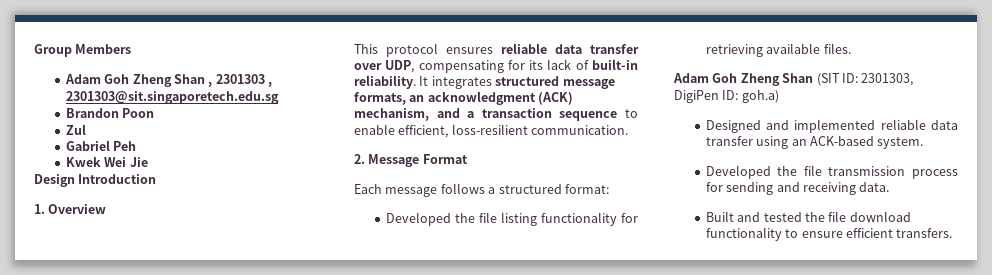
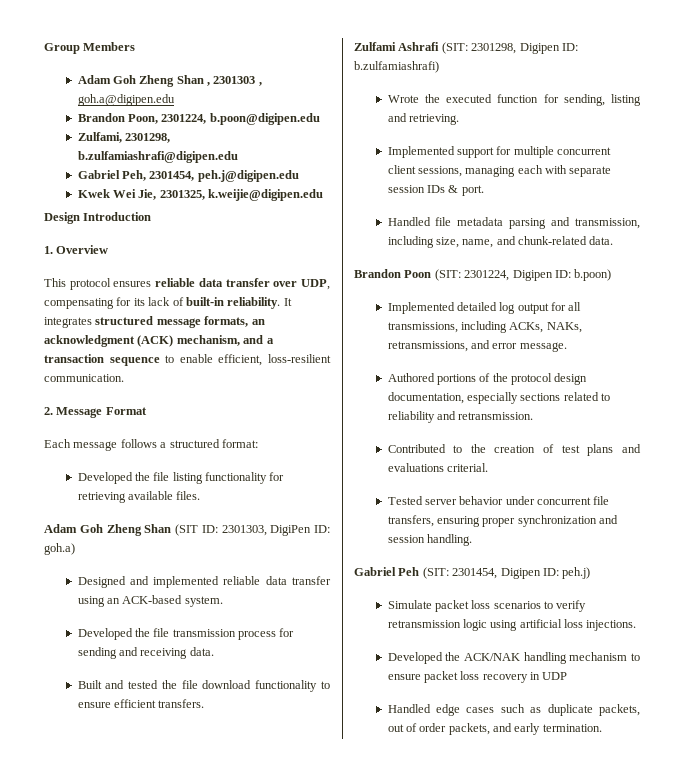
[65,91,279,104] [65,108,155,118] [65,124,86,135] [65,140,137,151] 2301303@sit.singaporetech.edu.sg // Brandon Poon // Zul // Gabriel Peh -> [77,94,175,106] [77,113,320,125] [77,132,170,143] [77,151,238,163] [77,170,299,182] goh.a@digipen.edu // Brandon Poon, 2301224, b.poon@digipen.edu // Zulfami, 2301298, b.zulfamiashrafi@digipen.edu // Gabriel Peh, 2301454, peh.j@digipen.edu
[129,157,148,167] Jie -> [138,189,324,201] Jie, 2301325, k.weijie@digipen.edu
(953, 233) none -> [354,42,578,54] [354,61,439,73] [387,94,641,106] [387,113,459,125] [387,146,612,158] [387,165,612,177] [387,185,484,196] [387,217,640,229] [387,236,614,248] [354,269,612,281] [387,302,582,314] [387,321,582,333] [387,340,567,352] [387,373,588,385] [387,392,611,404] [387,411,534,423] [387,444,641,456] [387,463,488,472] [387,496,610,505] [387,515,619,527] [387,534,472,546] [354,567,591,579] [387,600,587,612] [387,619,637,631] [387,652,640,664] [387,671,568,683] [387,704,640,716] [387,723,602,735] // Zulfami Ashrafi (SIT: 2301298, Digipen ID: b.zulfamiashrafi) // Wrote the executed function for sending, listing and retrieving. // Implemented support for multiple concurrent client sessions, managing each with separate session IDs & port. // Handled file metadata parsing and transmission, including size, name, and chunk-related data. // Brandon Poon (SIT: 2301224, Digipen ID: b.poon) // Implemented detailed log output for all transmissions, including ACKs, NAKs, retransmissions, and error message. // Authored portions of the protocol design documentation, especially sections related to reliability and retransmission. // Contributed to the creation of test plans and evaluations criterial. // Tested server behavior under concurrent file transfers, ensuring proper synchronization and session handling. // Gabriel Peh (SIT: 2301454, Digipen ID: peh.j) // Simulate packet loss scenarios to verify retransmission logic using artificial loss injections. // Developed the ACK/NAK handling mechanism to ensure packet loss recovery in UDP // Handled edge cases such as duplicate packets, out of order packets, and early termination.

